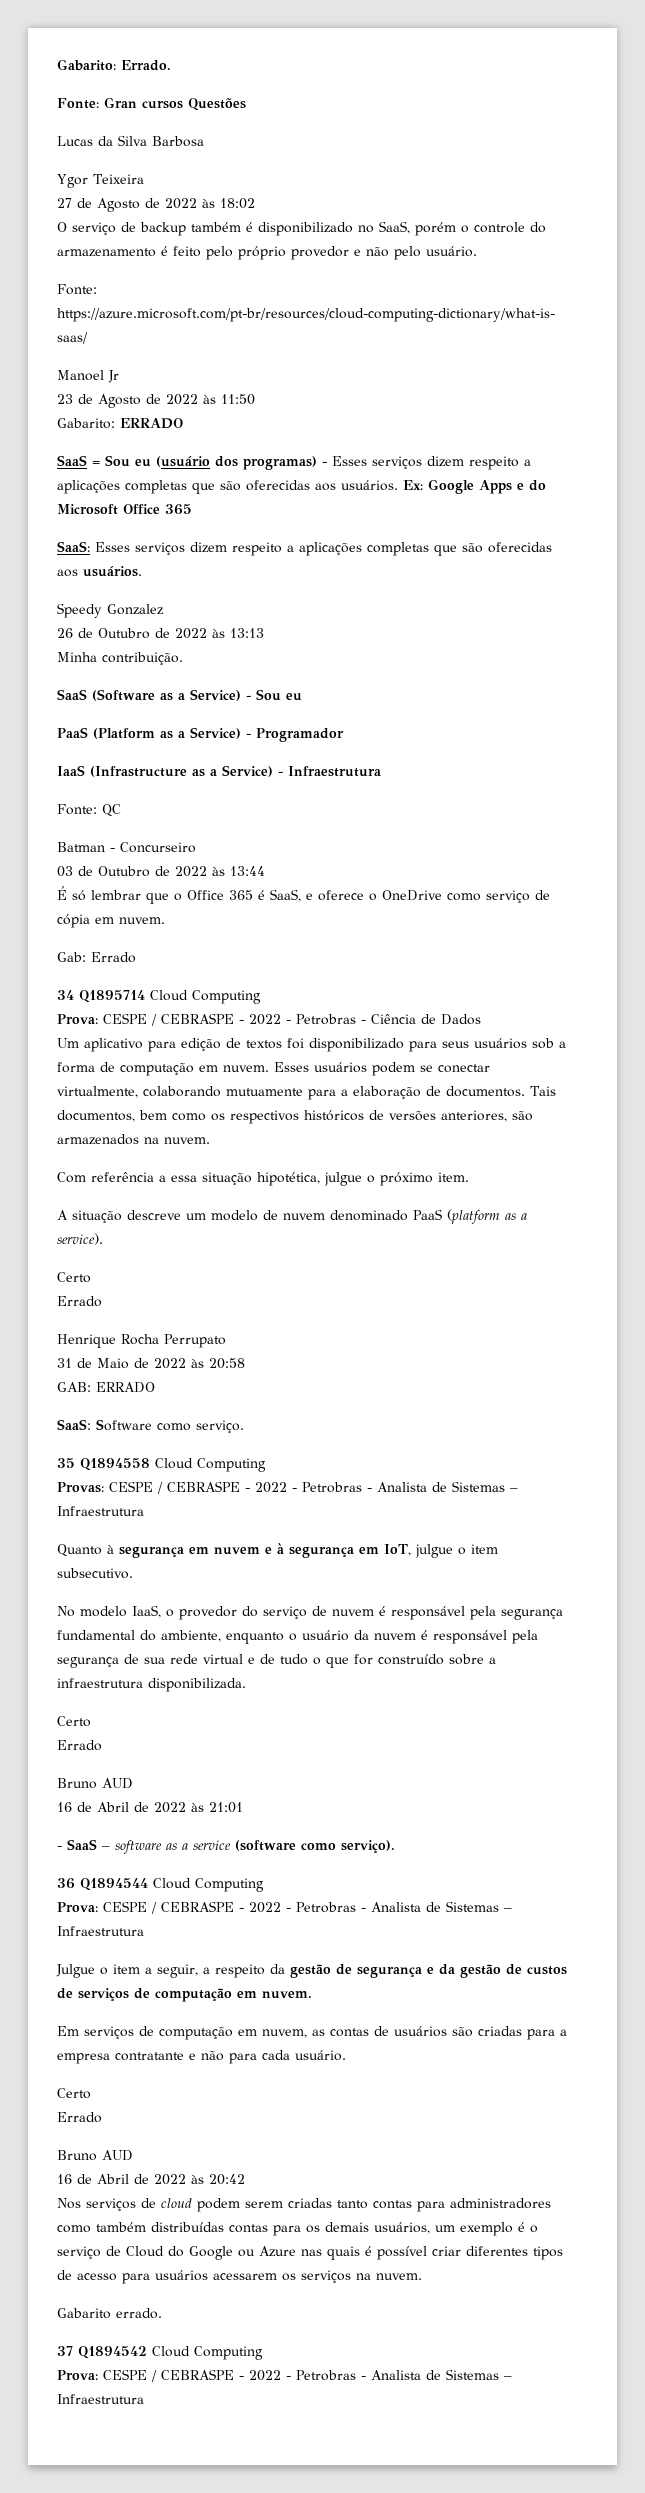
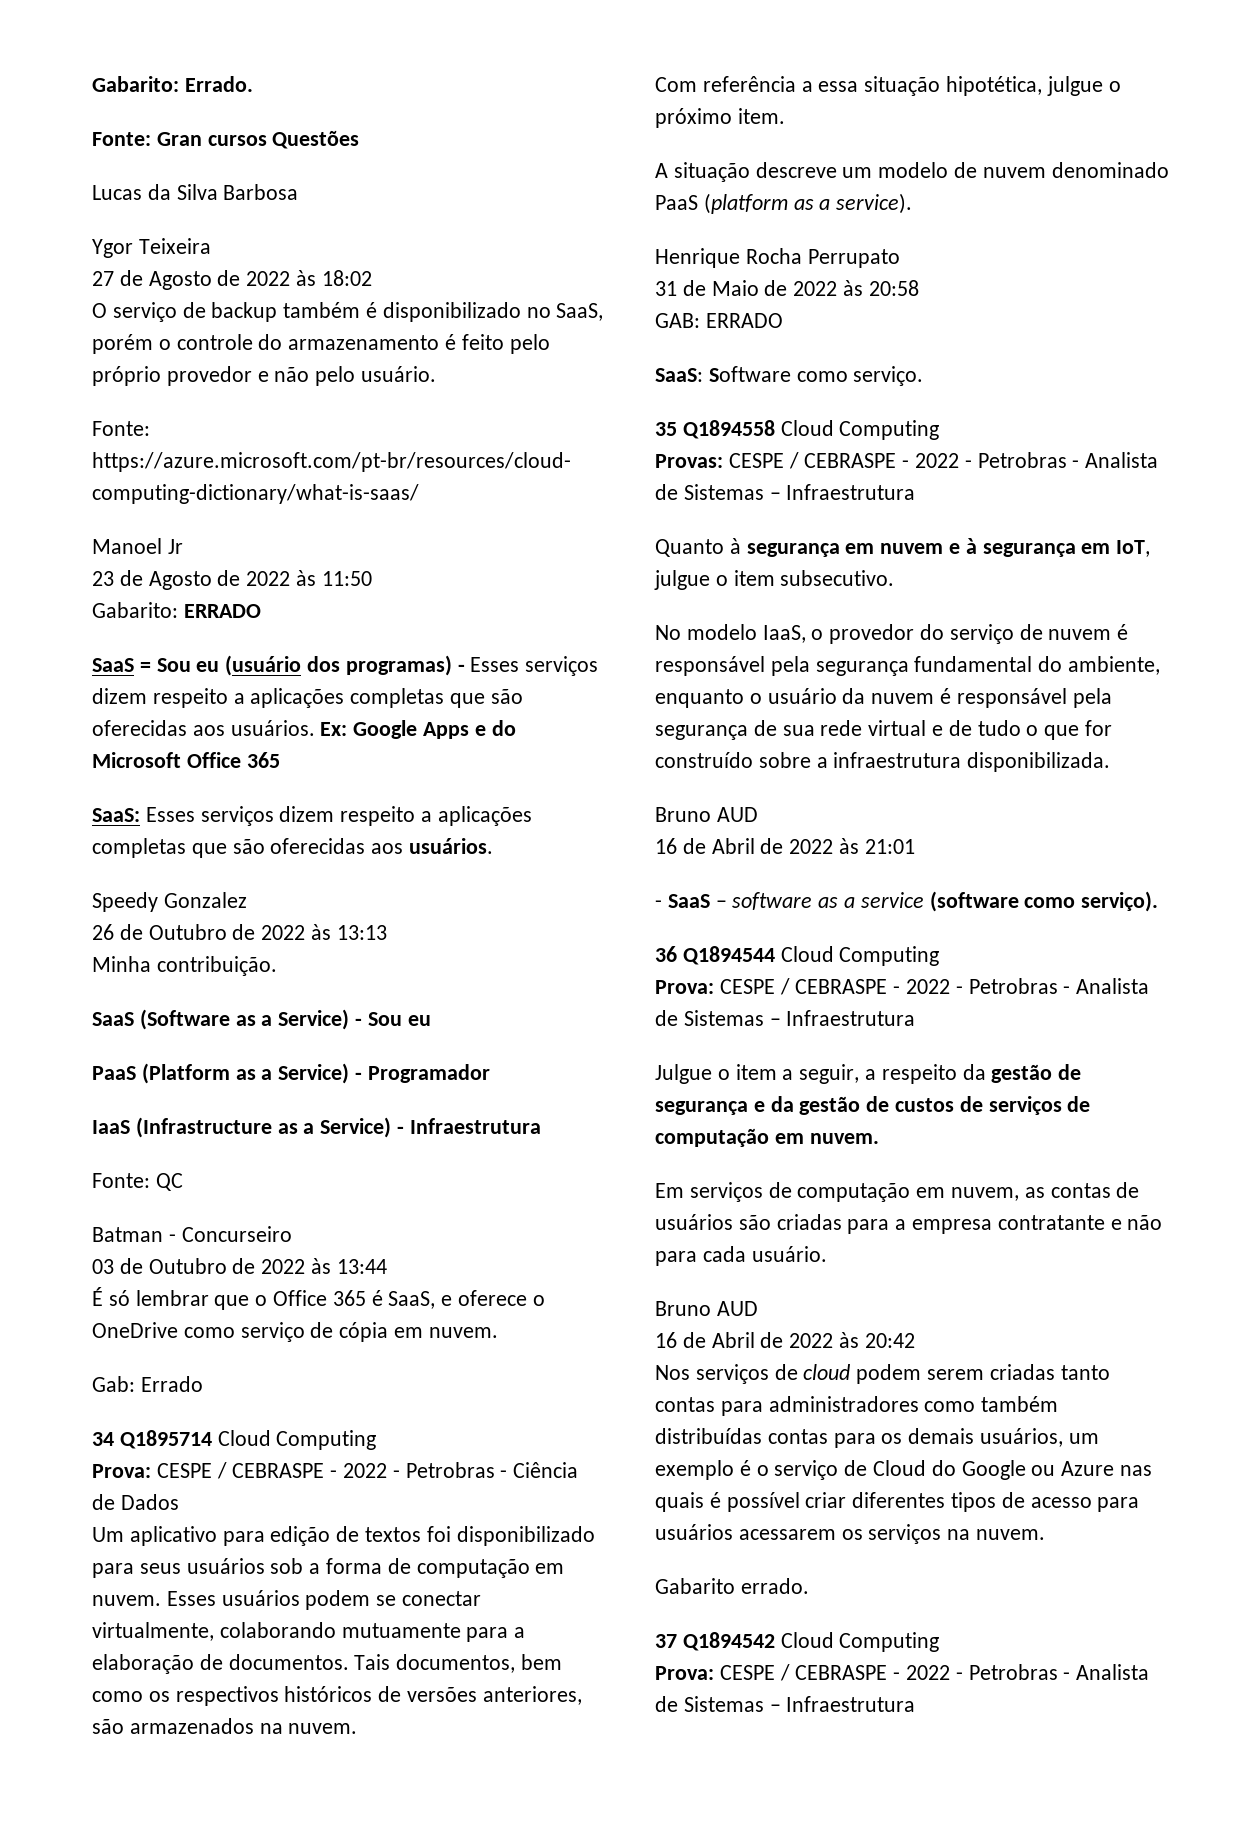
[57,1272,91,1283] [57,1296,102,1307] // Certo // Errado -> (913, 203) none
[57,1716,91,1727] [57,1740,102,1751] // Certo // Errado -> (1111, 762) none
[57,2088,91,2099] [57,2112,102,2123] // Certo // Errado -> (827, 1254) none

